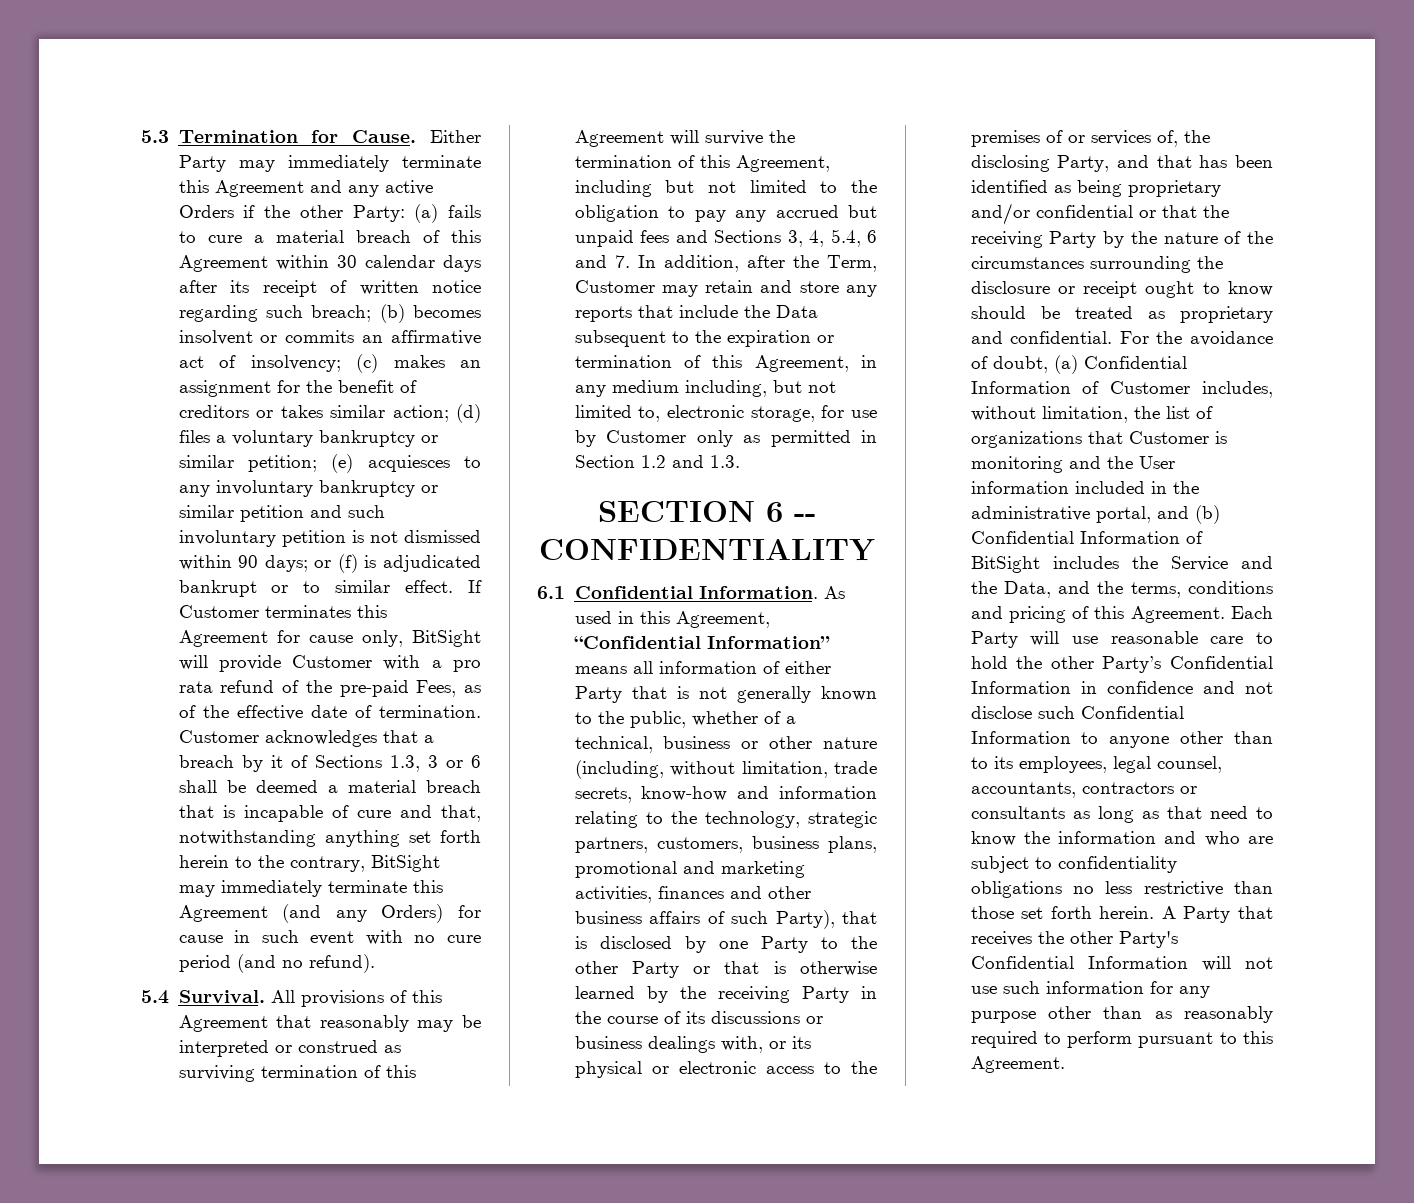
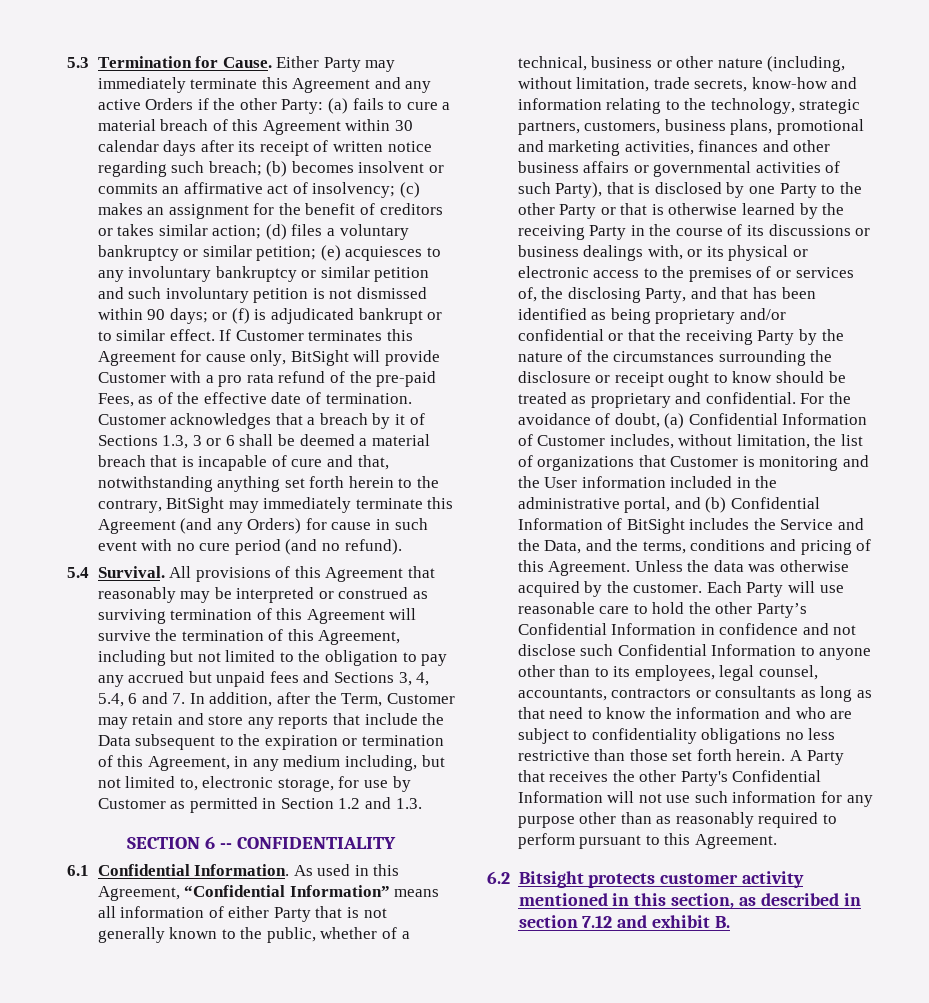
[696,430,733,447] only -> (166, 803) none
(700, 917) none -> [633,161,821,177] or governmental activities
(1225, 614) none -> [634,560,850,572] [517,581,703,597] Unless the data was otherwise acquired by the customer.
(1065, 1064) none -> [487,871,805,888] [518,893,861,909] [518,915,730,928] // 6.2 Bitsight protects customer activity mentioned in this section, as described in section 7.12 and exhibit B.

